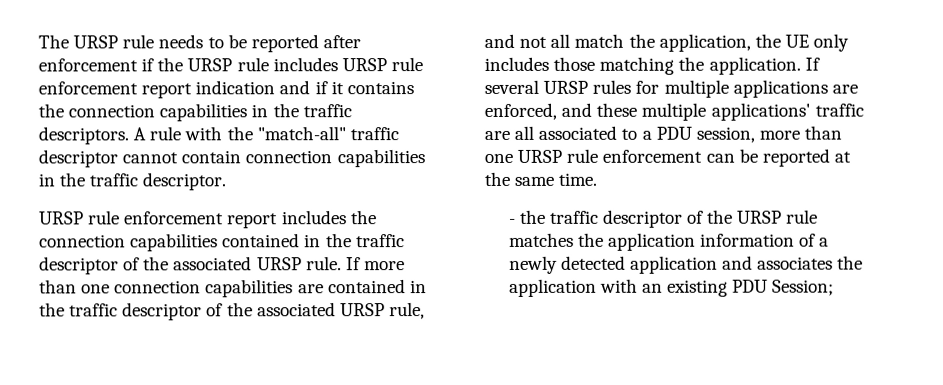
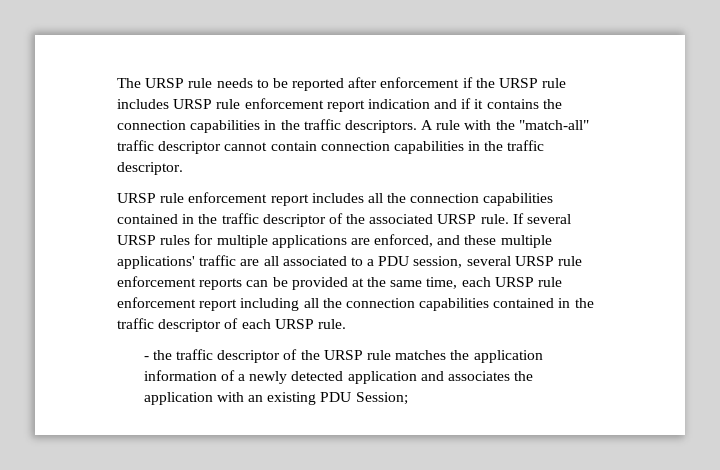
(347, 217) none -> [367,193,383,203] all
[363,261,405,271] [39,279,427,298] [39,302,425,321] [484,33,850,52] [484,56,820,75] more than one connection capabilities are contained in the traffic descriptor of the associated URSP rule, and not all match the application, the UE only includes those matching the application. If -> (524, 218) none
[758,125,843,140] [484,148,703,163] more than one URSP rule enforcement -> [466,256,583,266] [117,276,243,290] several URSP rule enforcement reports
[761,148,830,167] reported -> [291,277,348,290] provided
[558,172,598,186] time. -> [426,277,563,289] [117,297,594,311] [117,318,346,332] time, each URSP rule enforcement report including all the connection capabilities contained in the traffic descriptor of each URSP rule.

